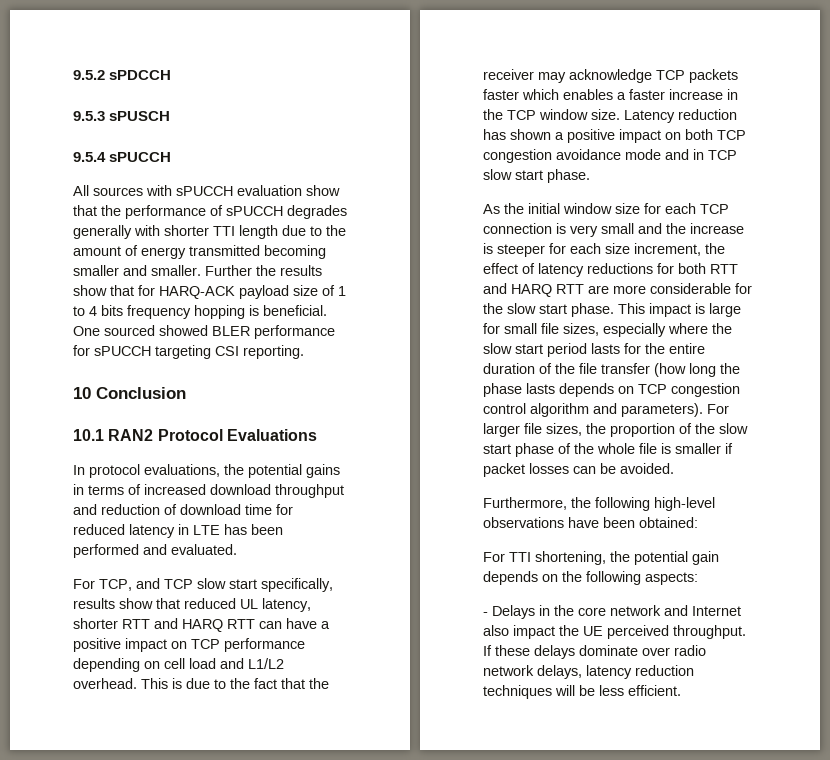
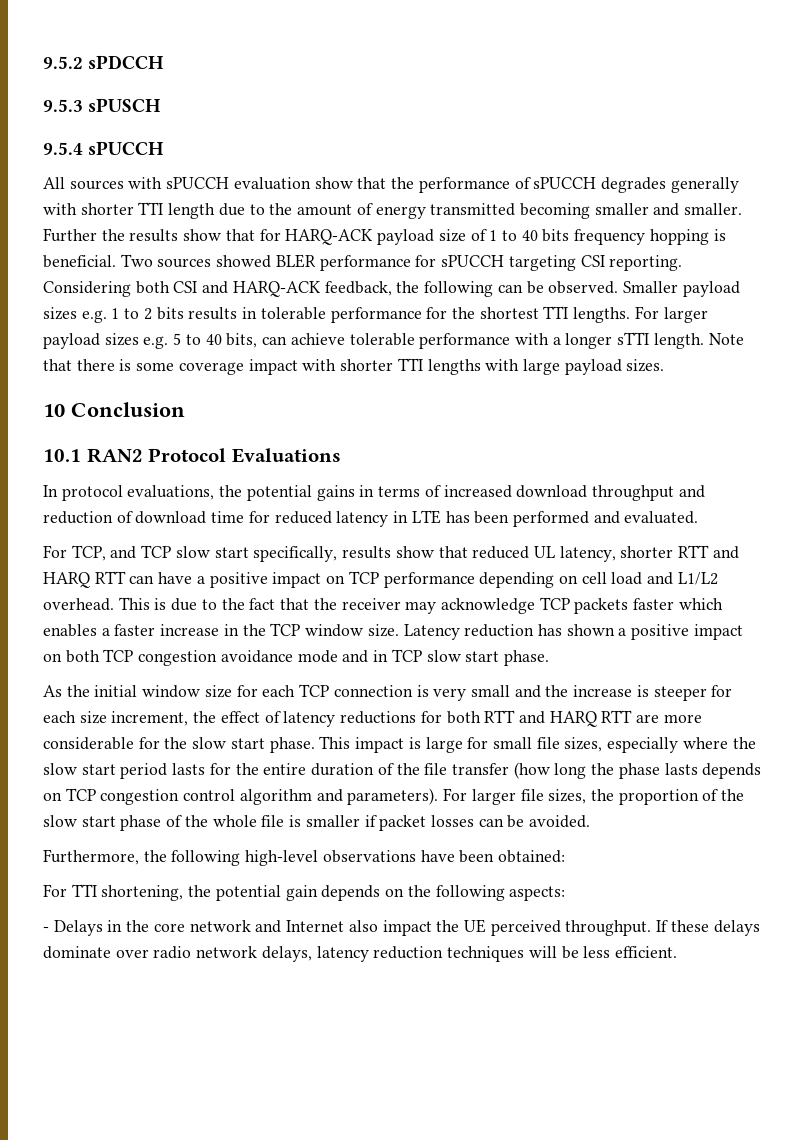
[89,306,97,316] 4 -> [521,230,538,241] 40
[73,325,155,336] One sourced -> [120,254,212,268] Two sources
(304, 352) none -> [43,281,740,297] [43,306,708,323] [43,332,744,349] [43,358,665,375] Considering both CSI and HARQ-ACK feedback, the following can be observed. Smaller payload sizes e.g. 1 to 2 bits results in tolerable performance for the shortest TTI lengths. For larger payload sizes e.g. 5 to 40 bits, can achieve tolerable performance with a longer sTTI length. Note that there is some coverage impact with shorter TTI lengths with large payload sizes.

